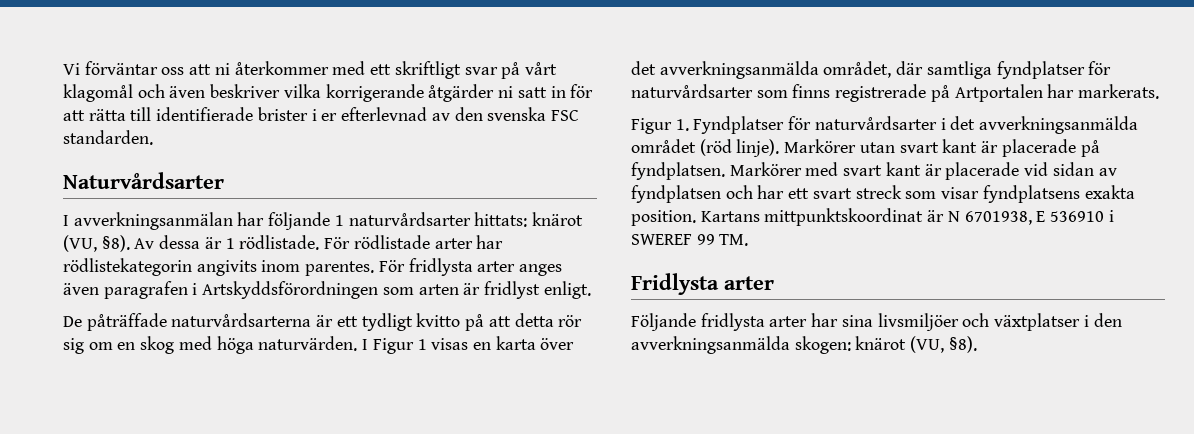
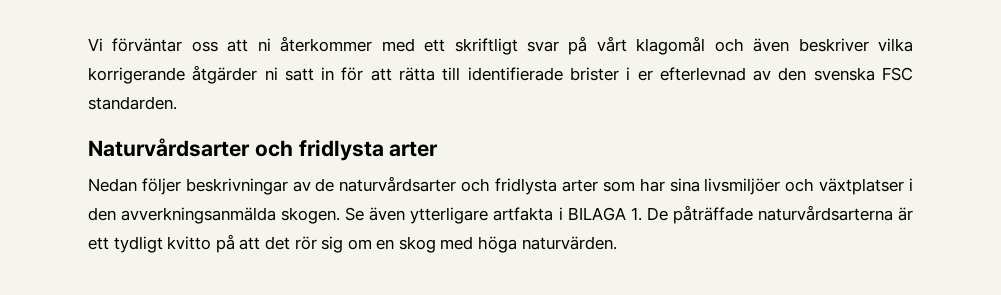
[63,212,584,230] [63,235,504,252] [63,258,563,276] [63,281,591,299] // I avverkningsanmälan har följande 1 naturvårdsarter hittats: knärot (VU, §8). Av dessa är 1 rödlistade. För rödlistade arter har rödlistekategorin angivits inom parentes. För fridlysta arter anges även paragrafen i Artskyddsförordningen som arten är fridlyst enligt. // -> [254,139,439,161] [88,176,914,195] [88,207,642,224] och fridlysta arter // Nedan följer beskrivningar av de naturvårdsarter och fridlysta arter som har sina livsmiljöer och växtplatser i den avverkningsanmälda skogen. Se även ytterligare artfakta i BILAGA 1.
[514,313,554,327] detta -> [264,236,290,250] det
[362,336,575,354] [631,61,1112,79] [631,84,1160,102] [631,116,1139,134] [631,139,1100,157] [631,162,1117,180] [631,185,1135,203] [631,208,1114,226] [631,234,749,246] [631,273,774,295] [631,313,1122,331] [631,336,977,354] I Figur 1 visas en karta över det avverkningsanmälda området, där samtliga fyndplatser för naturvårdsarter som finns registrerade på Artportalen har markerats. // Figur 1. Fyndplatser för naturvårdsarter i det avverkningsanmälda området (röd linje). Markörer utan svart kant är placerade på fyndplatsen. Markörer med svart kant är placerade vid sidan av fyndplatsen och har ett svart streck som visar fyndplatsens exakta position. Kartans mittpunktskoordinat är N 6701938, E 536910 i SWEREF 99 TM. // Fridlysta arter // Följande fridlysta arter har sina livsmiljöer och växtplatser i den avverkningsanmälda skogen: knärot (VU, §8). -> (617, 243) none

